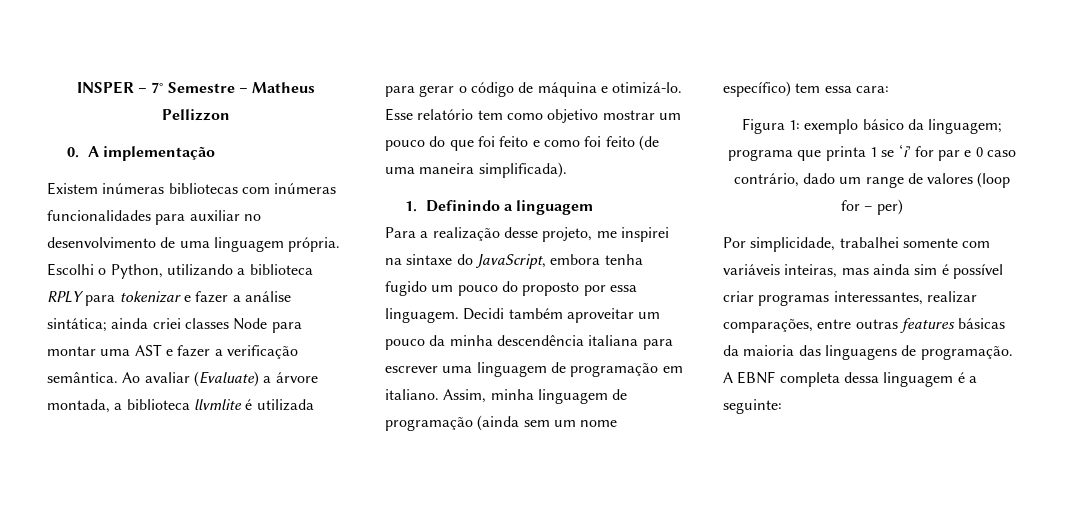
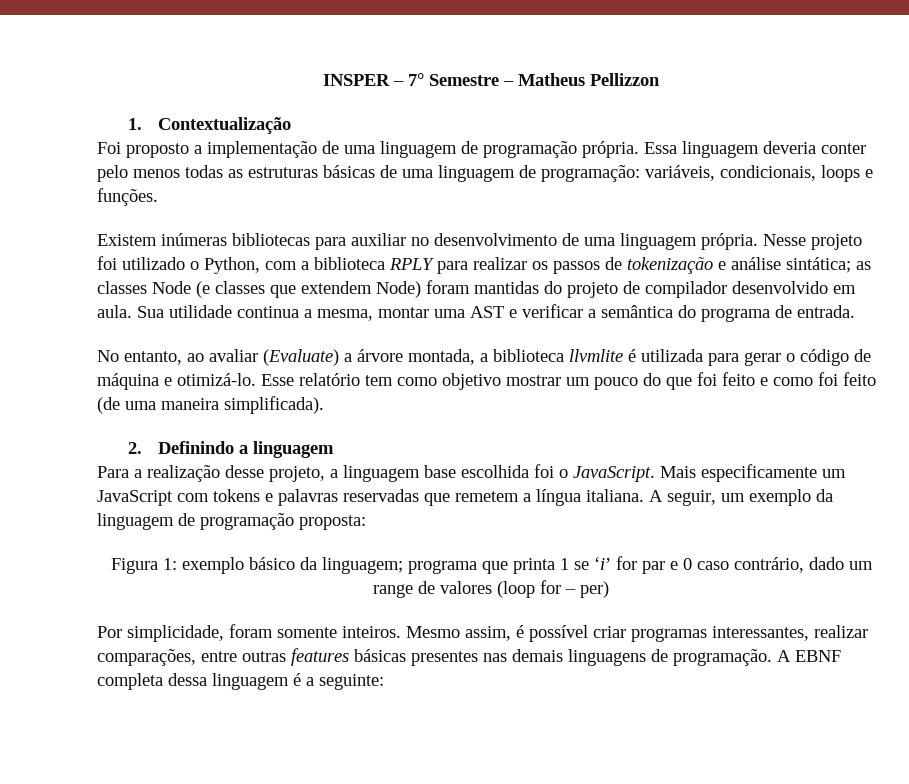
[67,146,215,161] 0. A implementação -> [127,117,292,134] [97,141,866,158] [97,165,873,182] [97,188,158,206] 1. Contextualização // Foi proposto a implementação de uma linguagem de programação própria. Essa linguagem deveria conter pelo menos todas as estruturas básicas de uma linguagem de programação: variáveis, condicionais, loops e funções.
[241,183,337,194] [47,210,151,221] com inúmeras funcionalidades -> (310, 239) none
[47,263,94,276] Escolhi -> [763,234,862,250] [97,256,185,270] Nesse projeto foi utilizado
[166,264,233,276] utilizando -> [265,261,297,270] com
[119,291,291,303] [47,318,302,333] [47,344,298,359] [47,372,141,383] tokenizar e fazer a análise sintática; ainda criei classes Node para montar uma AST e fazer a verificação semântica. Ao -> [473,257,871,274] [97,280,856,298] [97,304,855,322] [97,350,204,365] realizar os passos de tokenização e análise sintática; as classes Node (e classes que extendem Node) foram mantidas do projeto de compilador desenvolvido em aula. Sua utilidade continua a mesma, montar uma AST e verificar a semântica do programa de entrada. // No entanto, ao
[405,201,418,212] 1. -> [127,442,142,454] 2.
[596,227,669,242] [385,254,643,269] [385,281,637,296] [385,308,661,323] [385,335,673,350] [385,362,683,377] [385,389,628,404] [385,415,618,431] [723,81,889,97] me inspirei na sintaxe do JavaScript, embora tenha fugido um pouco do proposto por essa linguagem. Decidi também aproveitar um pouco da minha descendência italiana para escrever uma linguagem de programação em italiano. Assim, minha linguagem de programação (ainda sem um nome específico) tem essa cara: -> [330,464,846,482] [97,489,833,506] [97,513,366,530] a linguagem base escolhida foi o JavaScript. Mais especificamente um JavaScript com tokens e palavras reservadas que remetem a língua italiana. A seguir, um exemplo da linguagem de programação proposta:
[839,237,991,248] [723,264,938,278] trabalhei somente com variáveis inteiras, mas ainda sim -> [229,624,511,641] foram somente inteiros. Mesmo assim,
[723,345,821,356] da maioria das -> [411,649,563,666] presentes nas demais

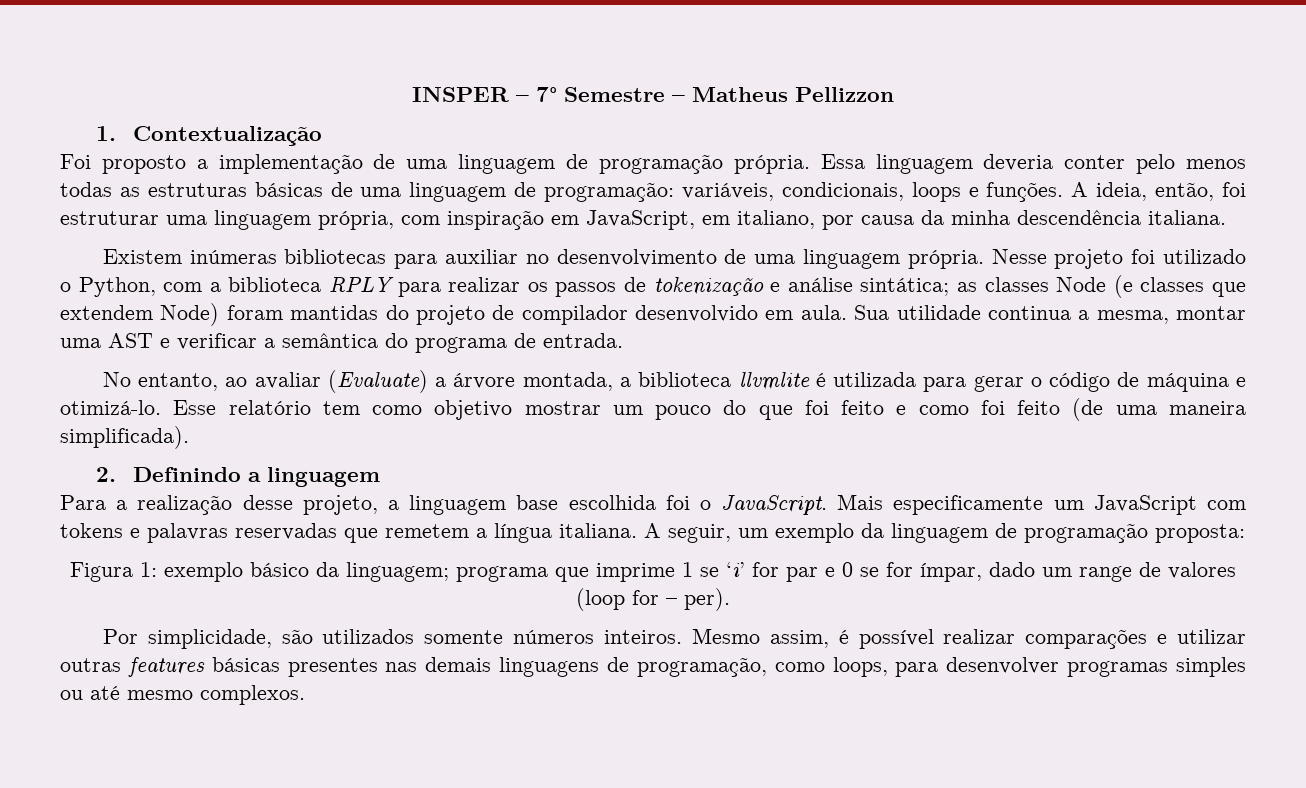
(158, 197) none -> [1071,182,1247,201] [60,210,1226,230] A ideia, então, foi estruturar uma linguagem própria, com inspiração em JavaScript, em italiano, por causa da minha descendência italiana.
[512,558,555,574] printa -> [596,563,675,582] imprime
[696,557,804,573] caso contrário, -> [860,562,982,582] se for ímpar,
[580,581,609,598] per) -> [684,588,730,611] per).
[229,624,337,638] foram somente -> [281,629,595,644] são utilizados somente números
[593,625,868,642] [97,649,237,666] criar programas interessantes, realizar comparações, entre -> [943,629,1246,649] realizar comparações e utilizar
[673,649,841,666] [97,673,384,690] programação. A EBNF completa dessa linguagem é a seguinte: -> [636,657,1247,677] [60,685,305,705] programação, como loops, para desenvolver programas simples ou até mesmo complexos.

